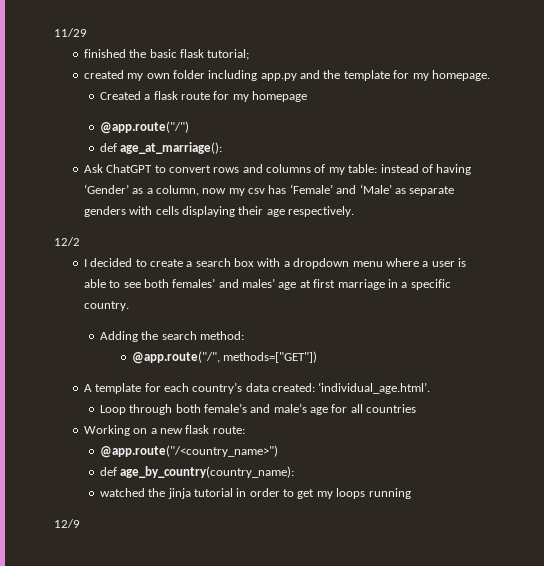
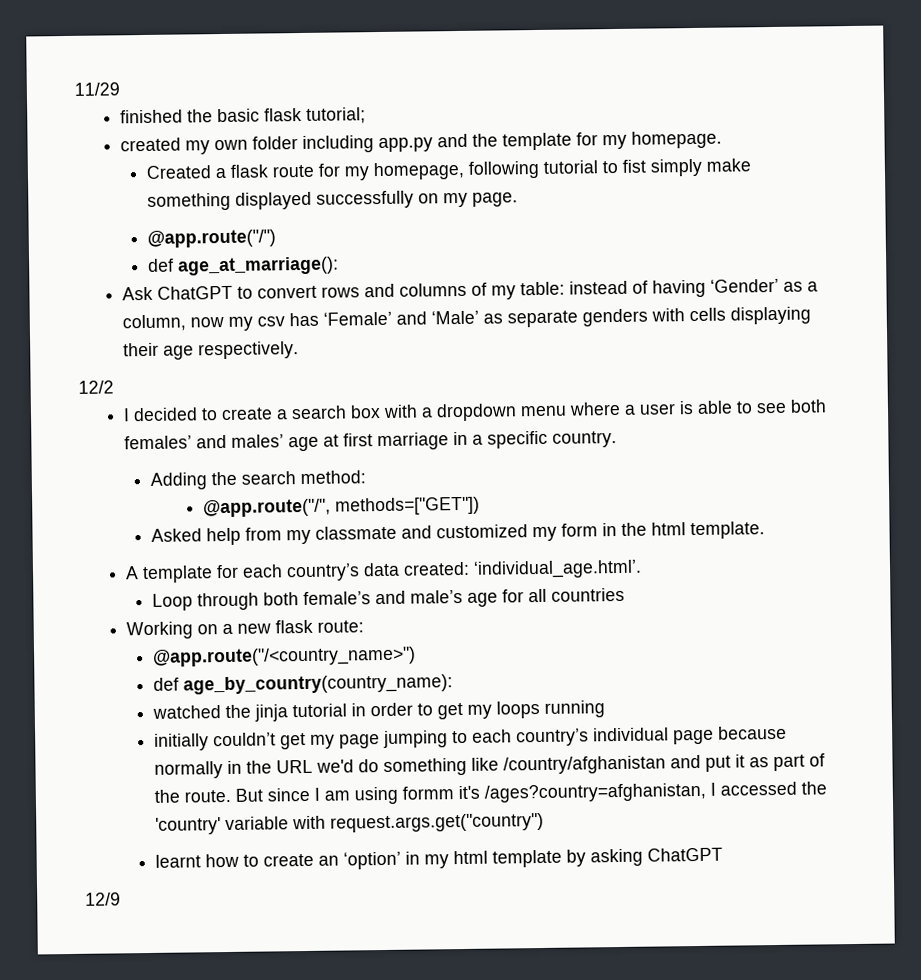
[252,91,308,102] homepage -> [373,158,752,181] [147,190,519,211] homepage, following tutorial to fist simply make something displayed successfully on my page.
(318, 357) none -> [151,521,766,546] // Asked help from my classmate and customized my form in the html template.
(411, 493) none -> [154,725,788,751] [154,753,826,779] [154,781,828,805] [155,812,545,835] [155,847,724,870] // initially couldn’t get my page jumping to each country’s individual page because normally in the URL we'd do something like /country/afghanistan and put it as part of the route. But since I am using formm it's /ages?country=afghanistan, I accessed the 'country' variable with request.args.get("country") // learnt how to create an ‘option’ in my html template by asking ChatGPT

